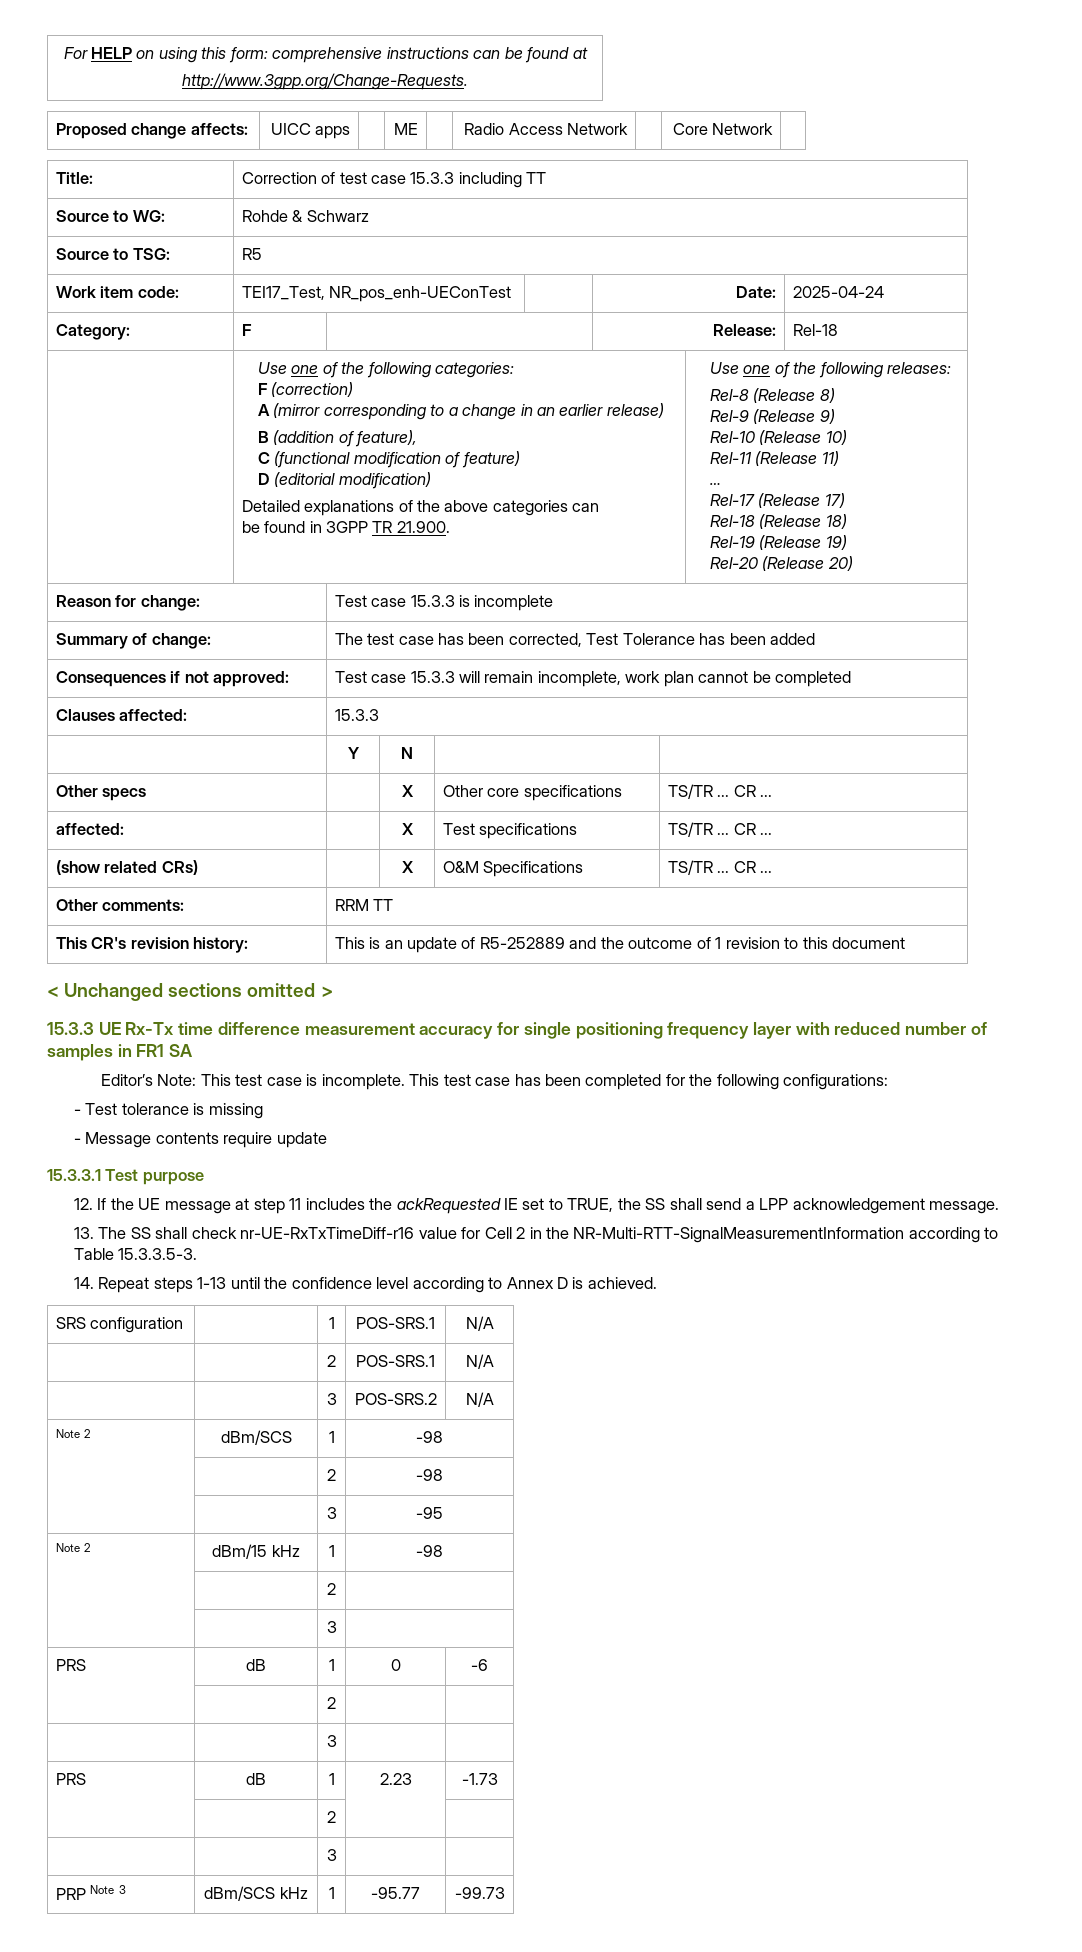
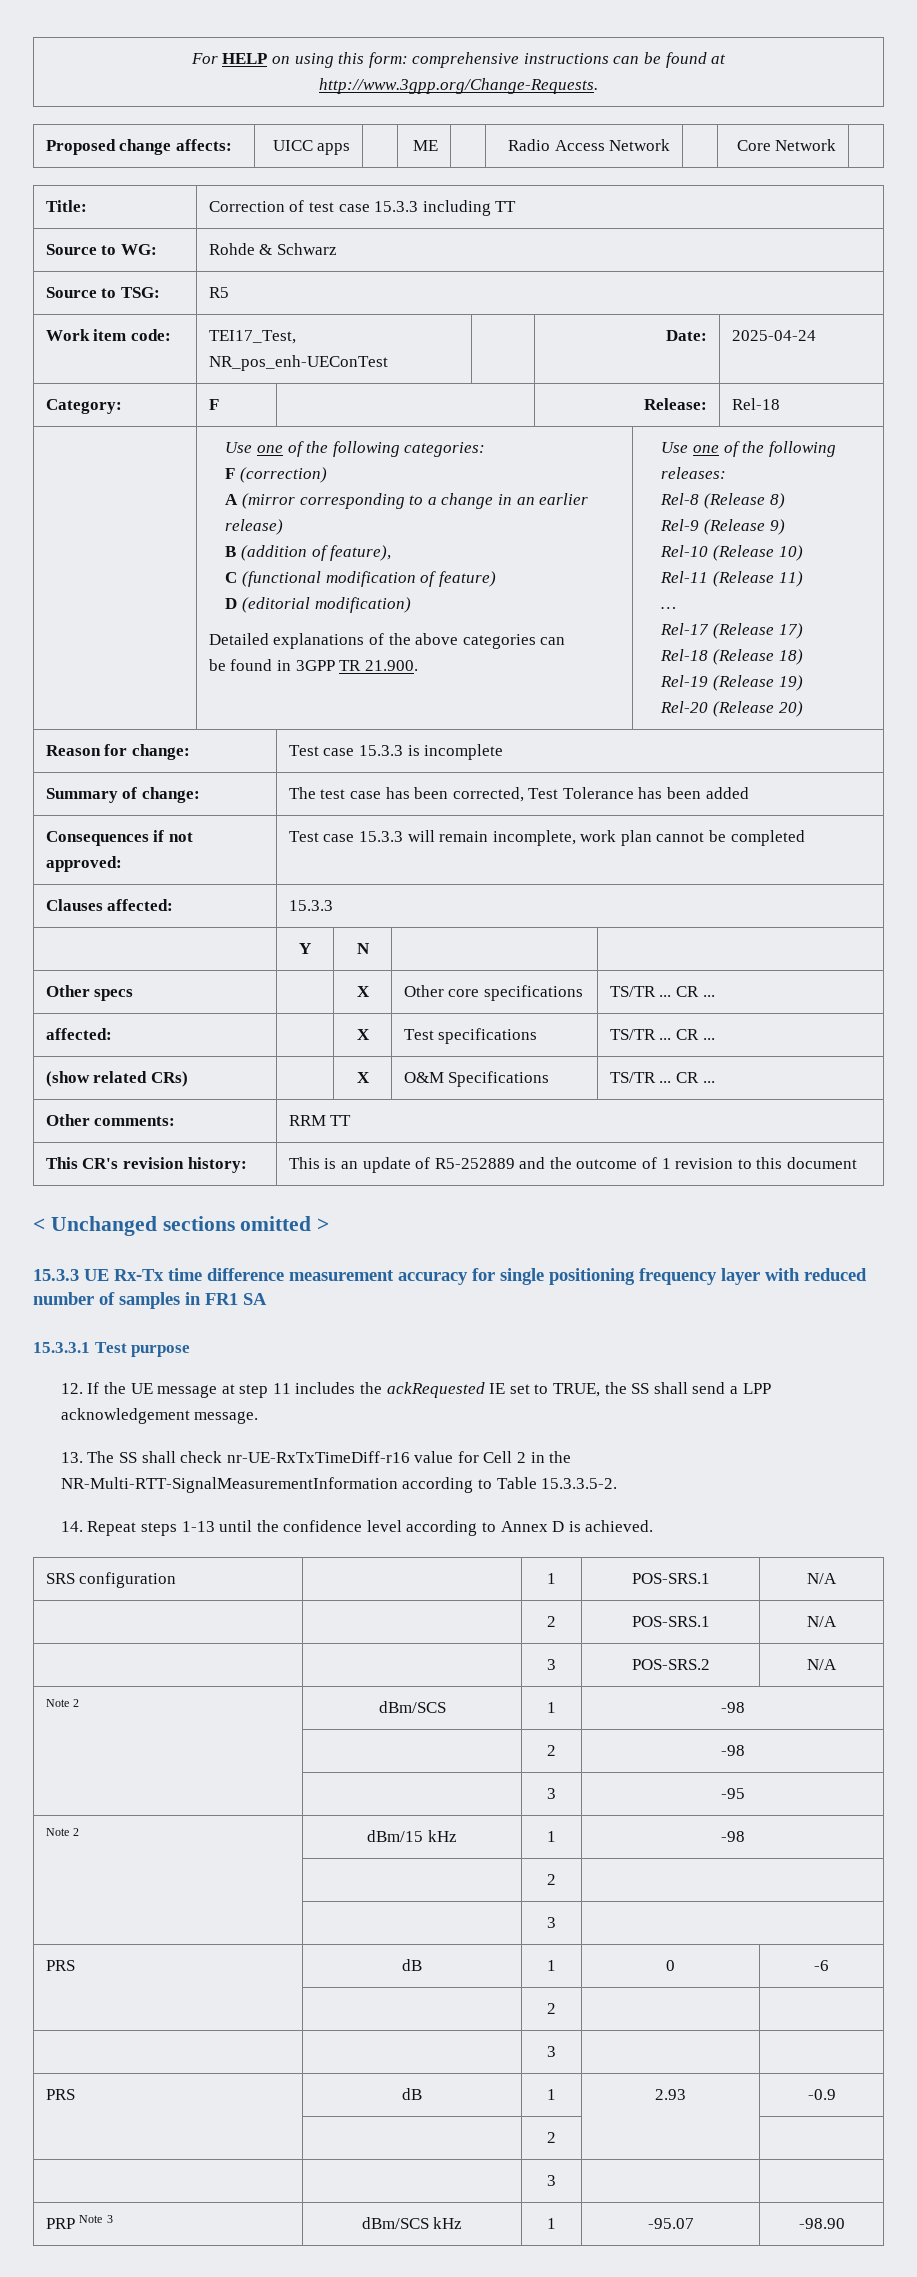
[101,1074,889,1090] [74,1103,263,1119] [74,1132,327,1148] // Editor’s Note: This test case is incomplete. This test case has been completed for the following configurations: // - Test tolerance is missing // - Message contents require update -> (267, 1299) none
[118,1248,198,1260] 15.3.3.5-3. -> [541,1478,618,1489] 15.3.3.5-2.
[379,1773,412,1785] [461,1773,498,1785] 2.23 | -1.73 -> [655,2089,686,2100] [807,2089,836,2100] 2.93 | -0.9
[371,1887,420,1899] [454,1887,505,1899] -95.77 | -99.73 -> [647,2218,694,2229] [798,2218,845,2229] -95.07 | -98.90

